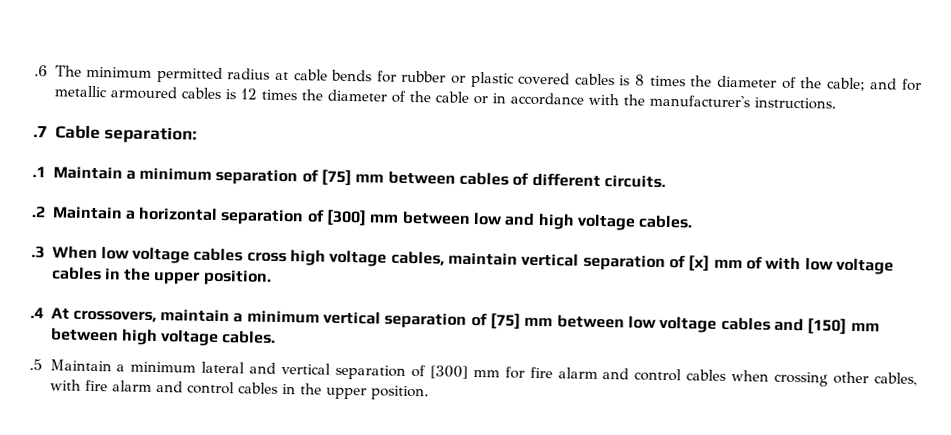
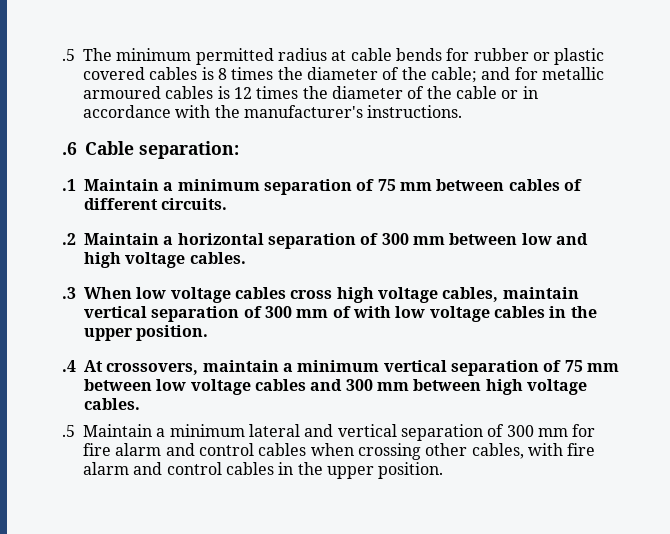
[34,65,48,77] .6 -> [62,49,75,61] .5
[33,125,48,138] .7 -> [62,142,77,155] .6
[321,169,353,187] [75] -> [377,179,396,191] 75
[326,209,368,227] [300] -> [381,233,409,245] 300
[688,255,711,272] [x] -> [264,306,292,318] 300
[490,313,522,330] [75] -> [564,360,583,372] 75
[807,318,848,335] [150] -> [345,379,373,391] 300
[429,365,468,379] [300] -> [506,425,534,437] 300

